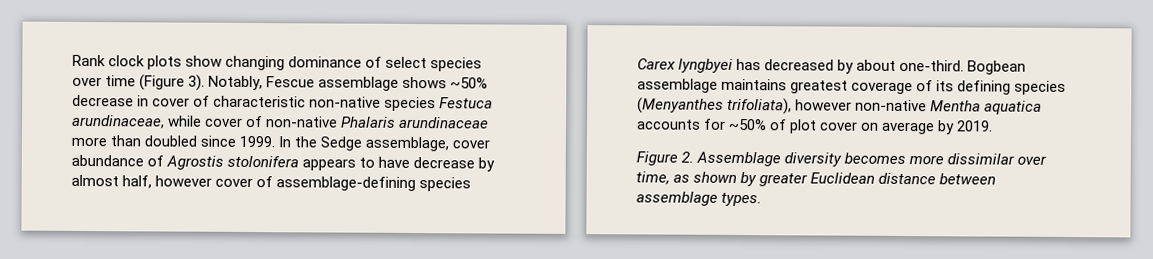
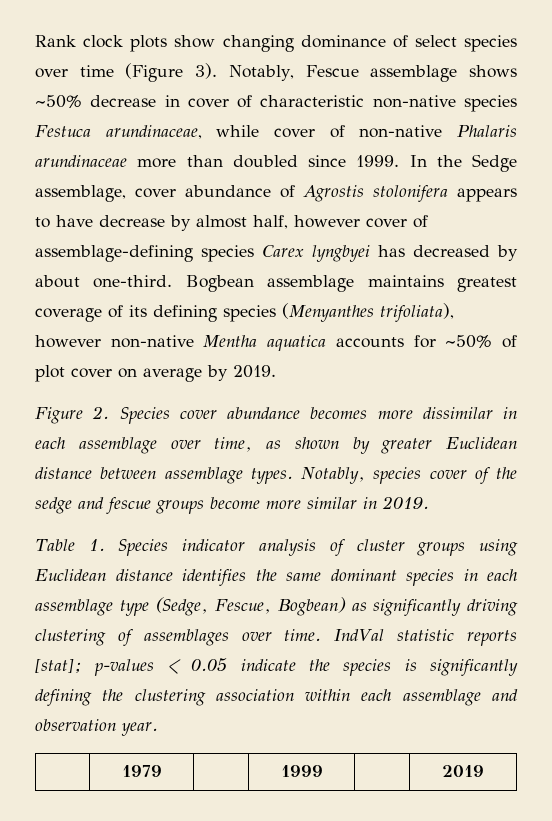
[696,151,1016,167] Assemblage diversity becomes more dissimilar -> [119,407,517,424] [35,437,157,454] Species cover abundance becomes more dissimilar in each assemblage
(763, 199) none -> [301,467,517,484] [35,496,429,514] [35,539,518,556] [35,569,517,586] [35,597,518,616] [35,629,517,646] [35,658,518,676] [35,689,518,706] [35,719,158,736] [121,765,162,777] [280,765,323,777] [442,765,484,777] Notably, species cover of the sedge and fescue groups become more similar in 2019. // Table 1. Species indicator analysis of cluster groups using Euclidean distance identifies the same dominant species in each assemblage type (Sedge, Fescue, Bogbean) as significantly driving clustering of assemblages over time. IndVal statistic reports [stat]; p-values < 0.05 indicate the species is significantly defining the clustering association within each assemblage and observation year. // | 1979 | | 1999 | | 2019

